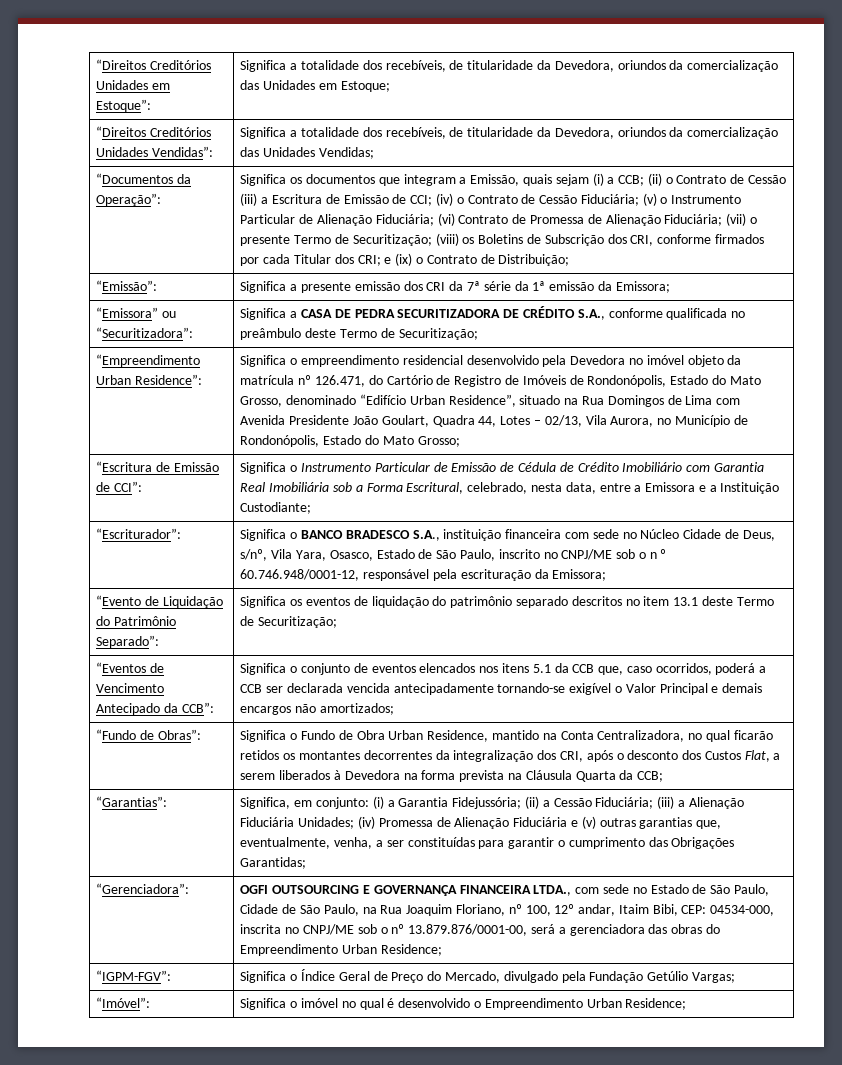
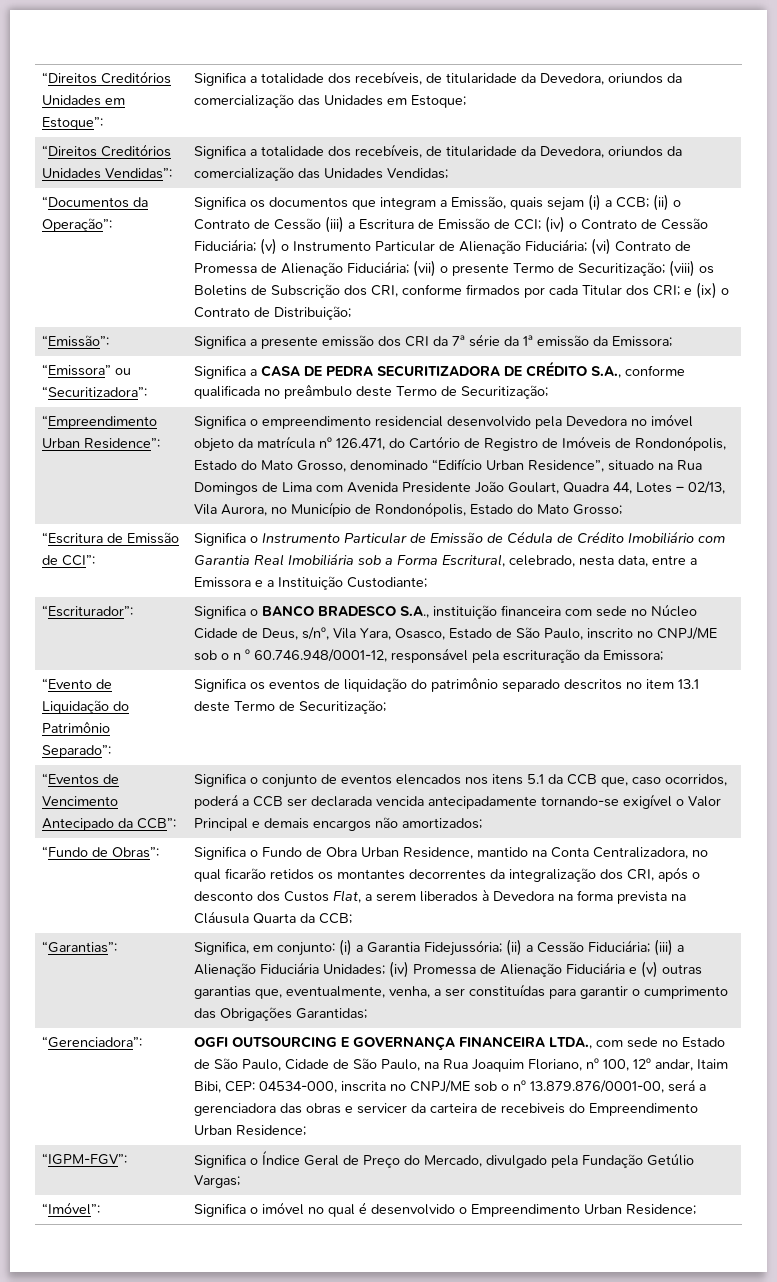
(703, 929) none -> [345,1103,566,1114] e servicer da carteira de recebiveis

